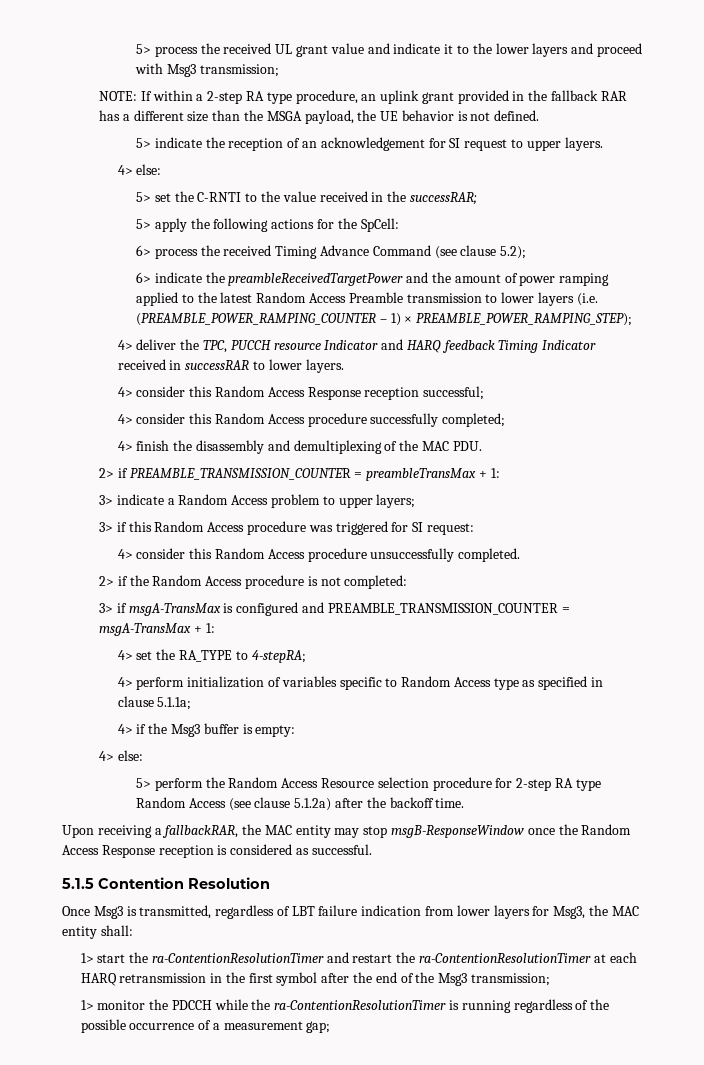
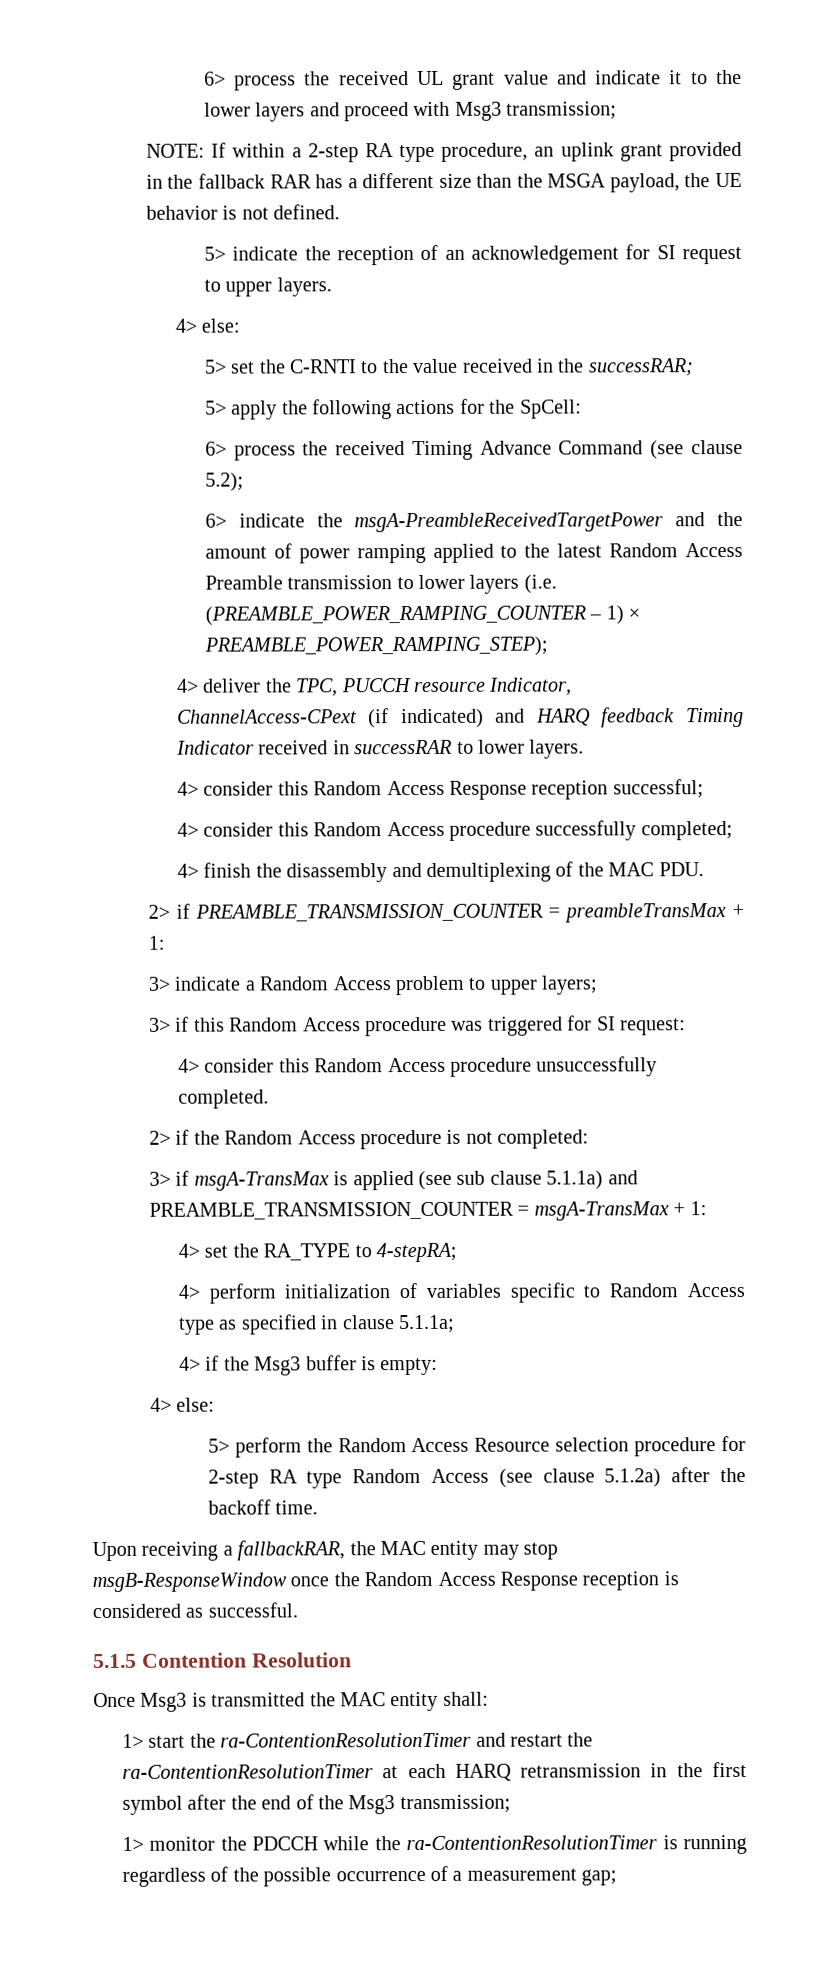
[136,44,152,54] 5> -> [203,71,226,86] 6>
[228,273,404,286] preambleReceivedTargetPower -> [354,512,664,533] msgA-PreambleReceivedTargetPower
[324,340,379,350] Indicator -> [489,677,573,696] [176,708,484,729] Indicator, ChannelAccess-CPext (if indicated)
[236,602,299,616] configured -> [352,1170,604,1191] applied (see sub clause 5.1.1a)
[139,905,586,919] transmitted, regardless of LBT failure indication from lower layers for Msg3, -> [211,1692,306,1707] transmitted

